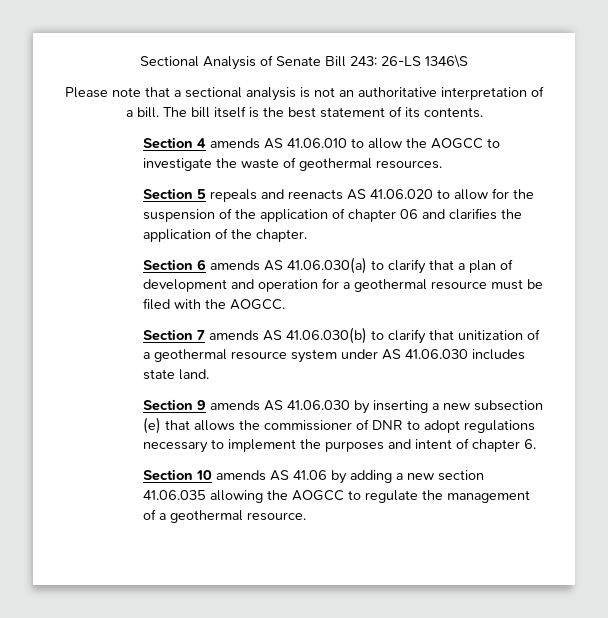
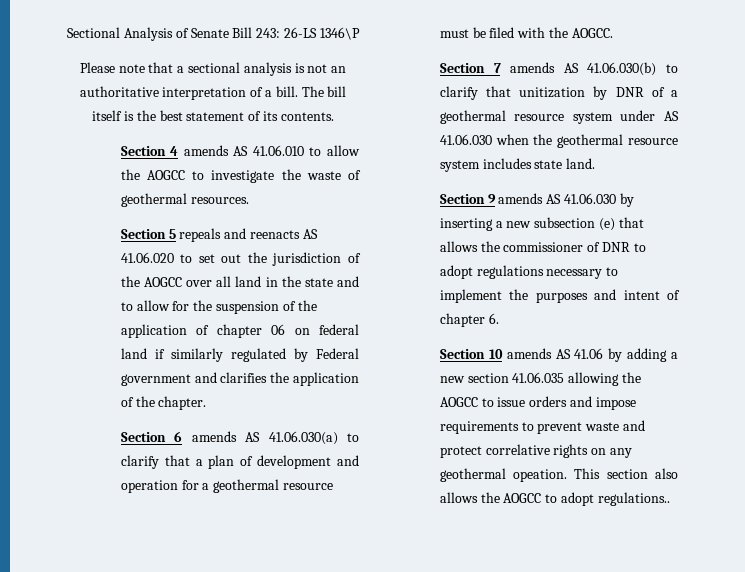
[425,55,468,68] 1346\S -> [319,27,360,40] 1346\P
(451, 194) none -> [198,252,361,266] [120,276,359,287] [120,302,133,311] set out the jurisdiction of the AOGCC over all land in the state and to
(419, 214) none -> [294,324,359,335] [120,348,359,362] [120,374,191,386] on federal land if similarly regulated by Federal government
(524, 335) none -> [593,86,644,100] by DNR
(469, 354) none -> [495,134,678,148] [439,160,480,172] when the geothermal resource system
[365,490,531,503] [143,509,307,523] regulate the management of a geothermal resource. -> [497,396,636,410] [439,420,645,434] [439,444,632,458] [439,468,678,482] [439,492,670,506] issue orders and impose requirements to prevent waste and protect correlative rights on any geothermal opeation. This section also allows the AOGCC to adopt regulations..

